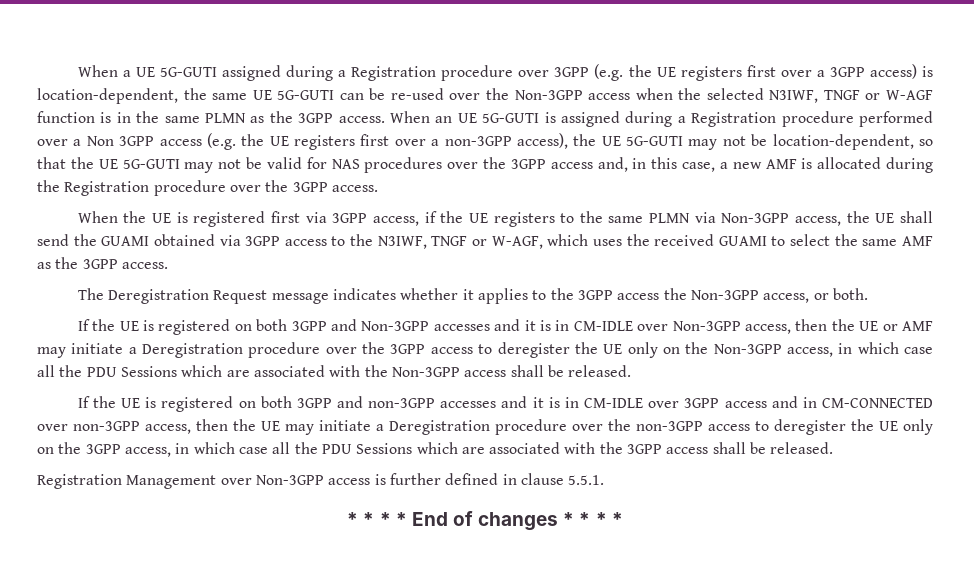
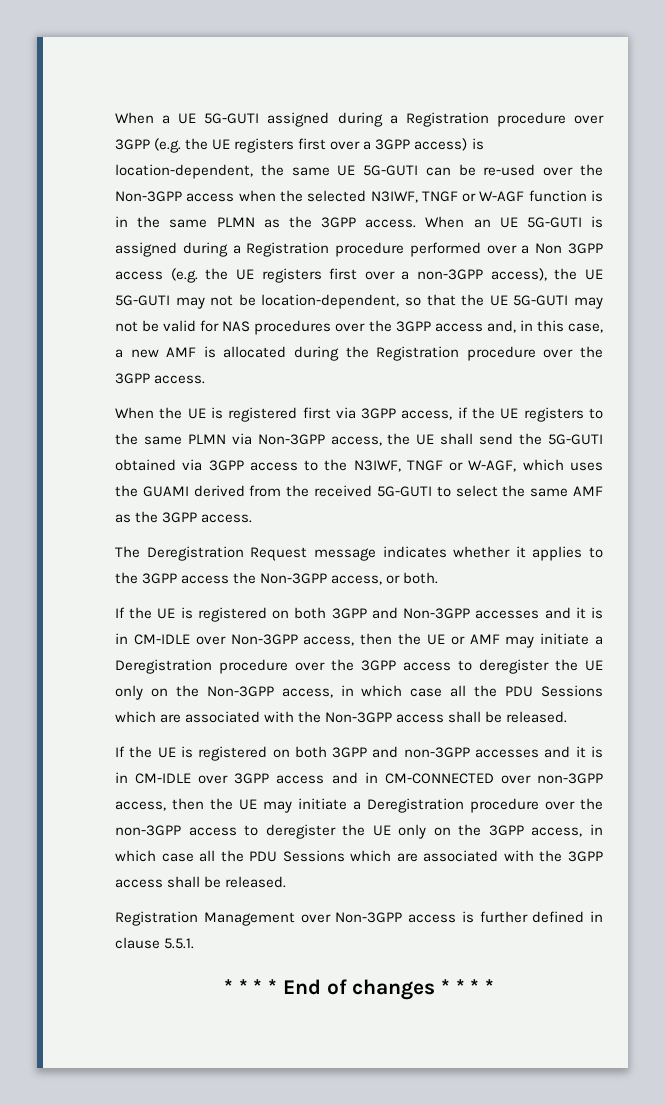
[101,236,150,246] GUAMI -> [548,434,604,445] 5G-GUTI
[654,234,767,246] received GUAMI -> [142,485,432,497] GUAMI derived from the received 5G-GUTI

